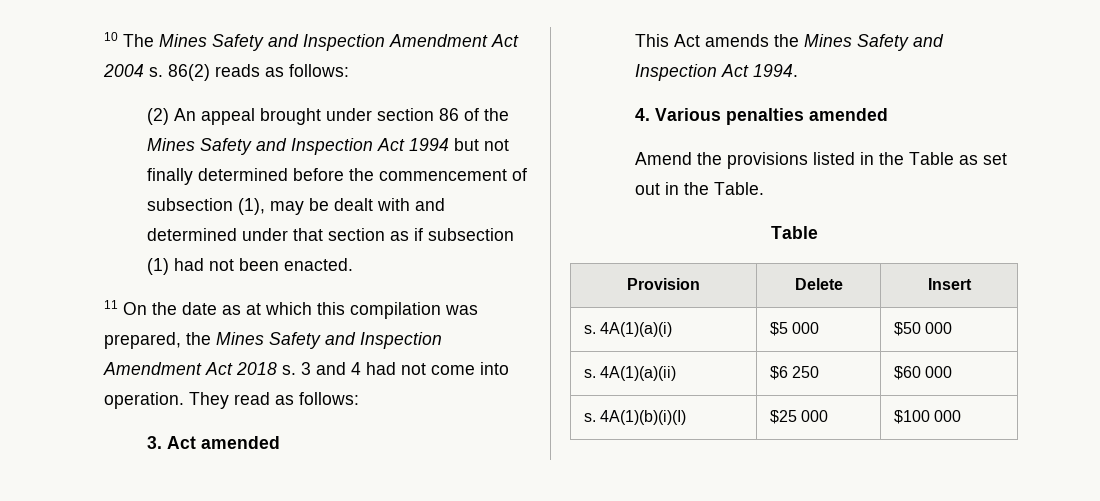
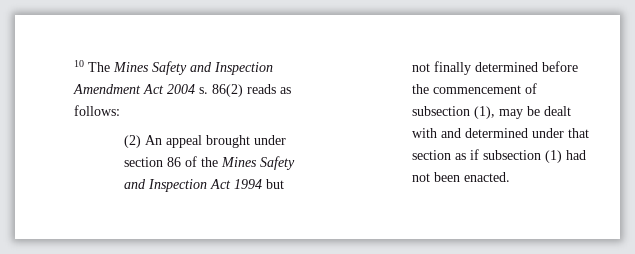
[103,300,478,319] [103,332,442,349] [102,362,509,375] [103,392,359,409] [146,436,280,449] [634,34,944,51] [634,64,798,81] [634,108,888,125] [634,152,1007,169] [634,182,764,195] [770,226,818,239] [627,278,700,290] [794,278,843,290] [927,278,972,290] [583,322,672,337] [769,322,819,336] [893,322,952,336] [583,366,676,381] [769,366,819,380] [893,366,952,380] [583,410,686,425] [769,410,828,424] [893,410,961,424] // 11 On the date as at which this compilation was prepared, the Mines Safety and Inspection Amendment Act 2018 s. 3 and 4 had not come into operation. They read as follows: // 3. Act amended // This Act amends the Mines Safety and Inspection Act 1994. // 4. Various penalties amended // Amend the provisions listed in the Table as set out in the Table. // Table // Provision | Delete | Insert // s. 4A(1)(a)(i) | $5 000 | $50 000 // s. 4A(1)(a)(ii) | $6 250 | $60 000 // s. 4A(1)(b)(i)(I) | $25 000 | $100 000 -> (510, 177) none

